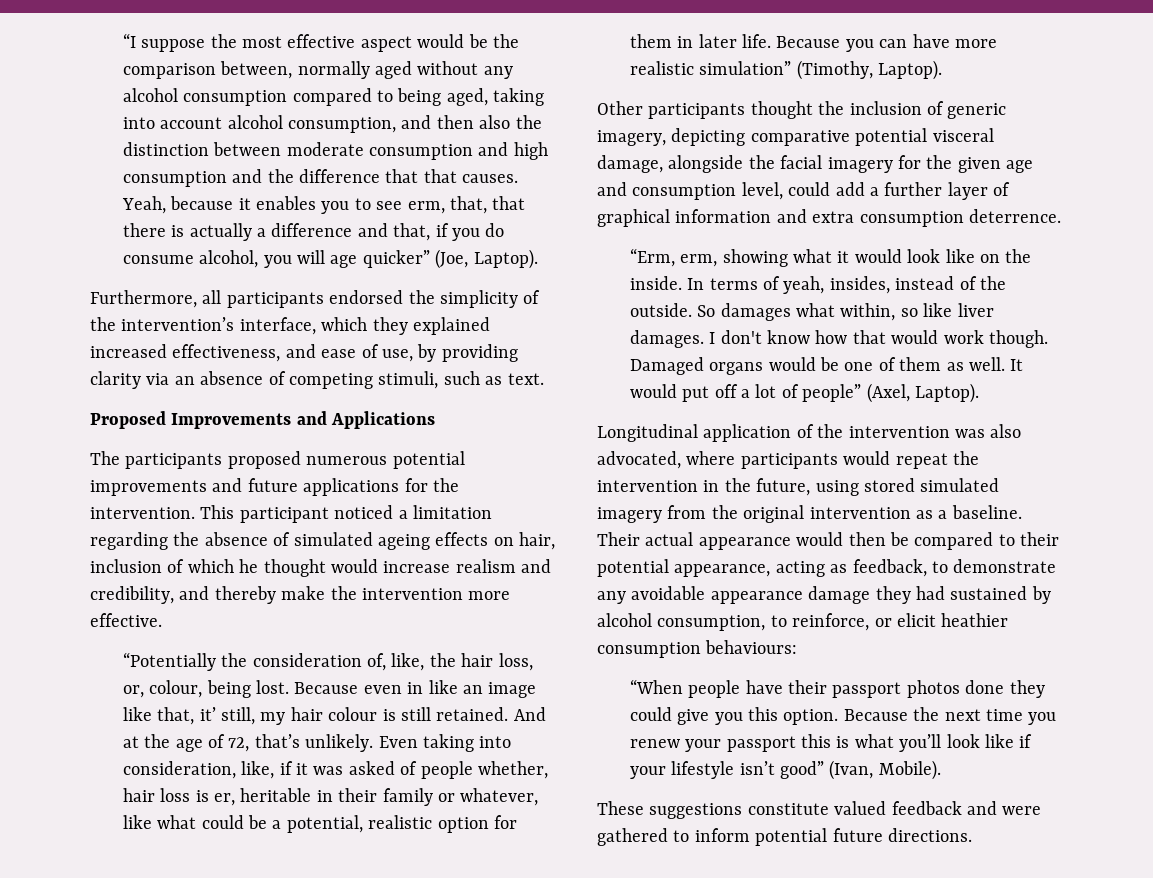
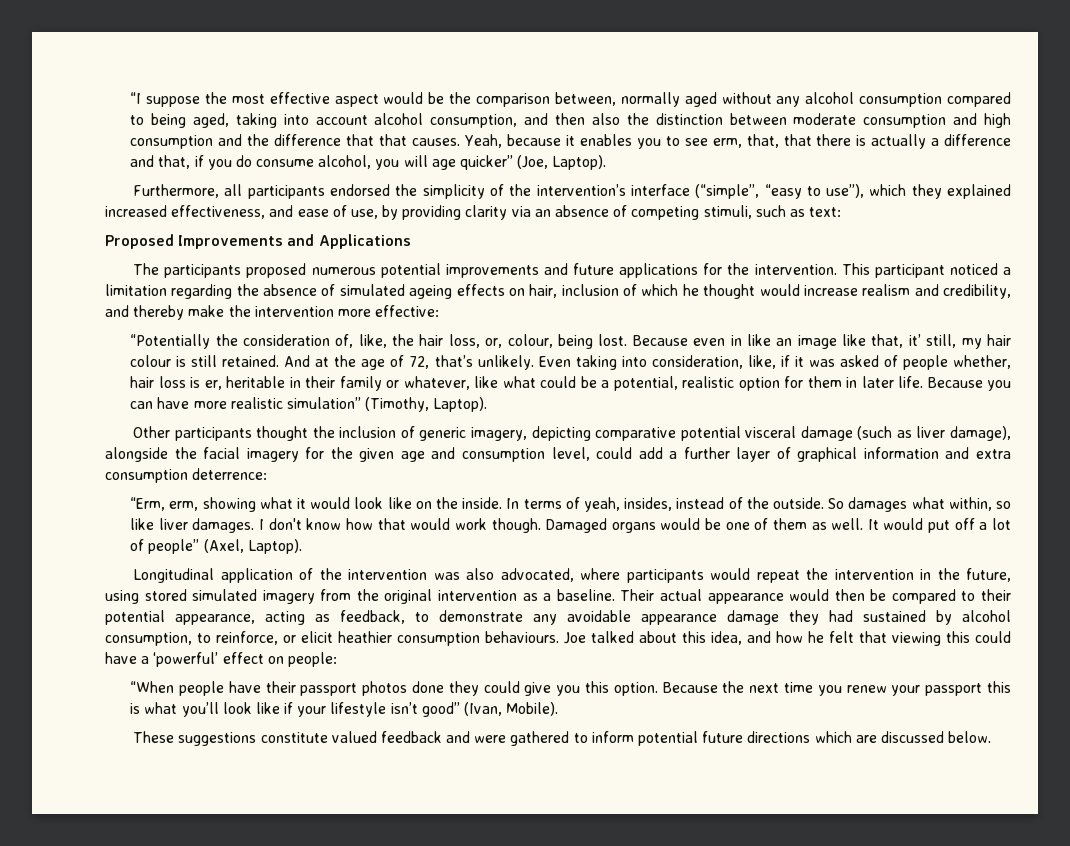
[239,317,316,335] interface, -> [630,184,865,199] interface (“simple”, “easy to use”),
[507,373,544,385] text. -> [809,207,842,217] text:
[90,613,162,627] effective. -> [375,305,440,317] effective:
[597,155,663,173] damage, -> [800,426,1011,441] damage (such as liver damage),
[969,209,1061,223] deterrence. -> [192,468,268,480] deterrence:
[705,640,798,654] behaviours: -> [485,631,1011,646] [105,652,337,667] behaviours. Joe talked about this idea, and how he felt that viewing this could have a ‘powerful’ effect on people:
[888,828,972,842] directions. -> [747,731,992,743] directions which are discussed below.

